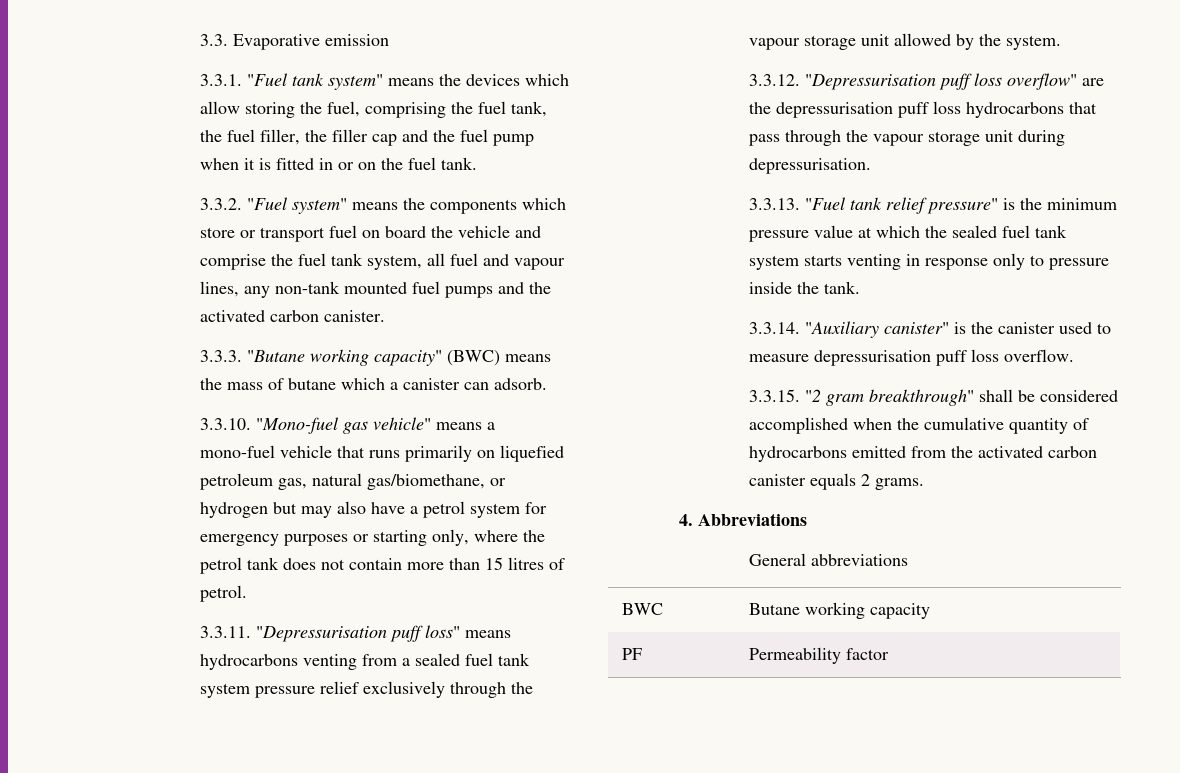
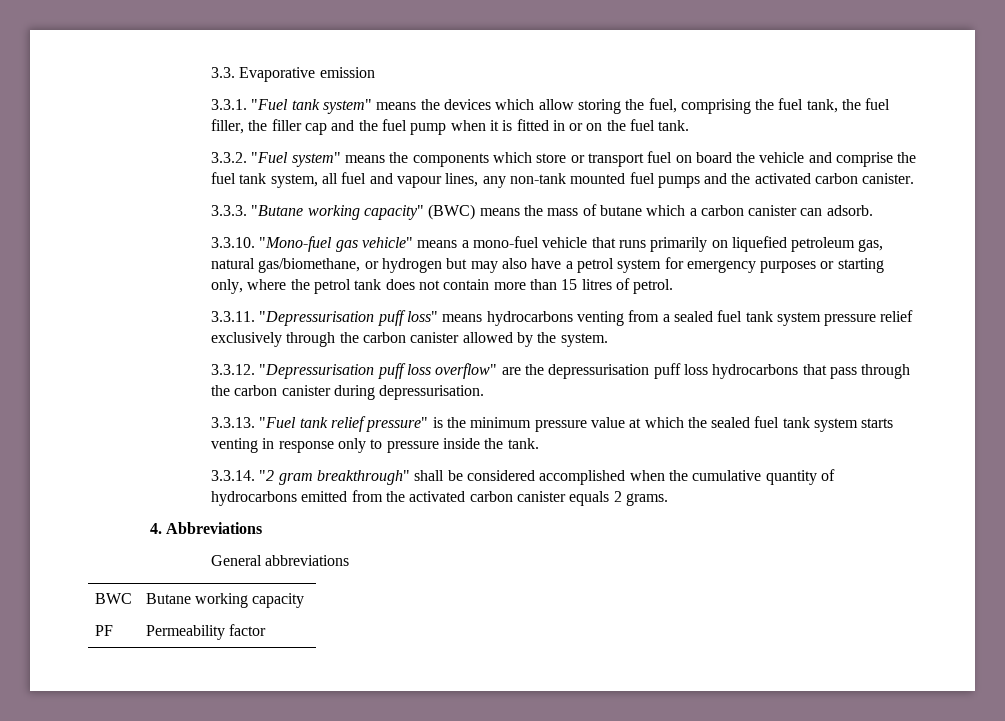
(399, 386) none -> [700,205,744,216] carbon
[749,34,891,50] vapour storage unit -> [362,332,460,343] carbon canister
[873,130,1015,146] vapour storage unit -> [234,385,331,396] carbon canister
[805,321,1112,338] [749,349,1075,366] [749,389,801,402] "Auxiliary canister" is the canister used to measure depressurisation puff loss overflow. // 3.3.15. -> (255, 475) none

